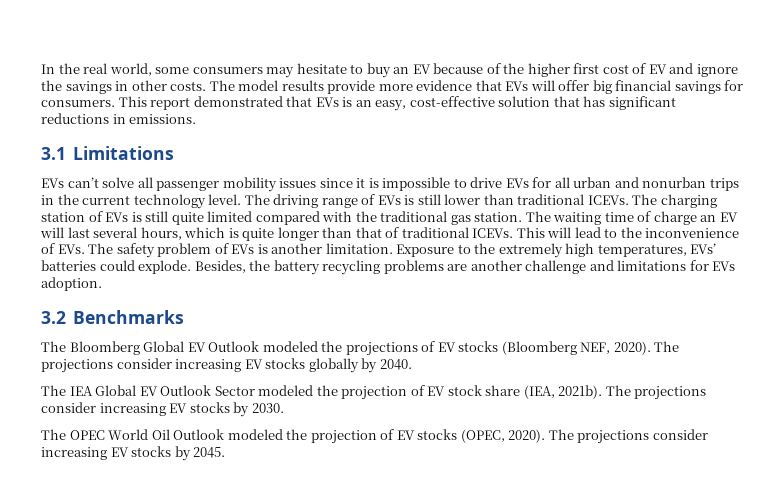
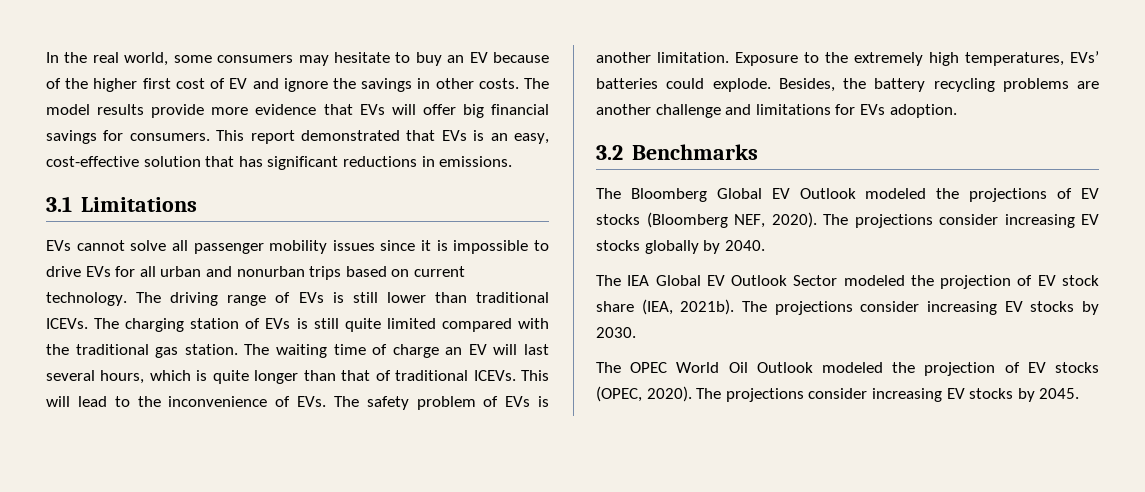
[67,177,99,188] can’t -> [76,240,125,251] cannot
[41,194,242,209] in the current technology level. -> [345,266,465,277] [46,292,127,306] based on current technology.

